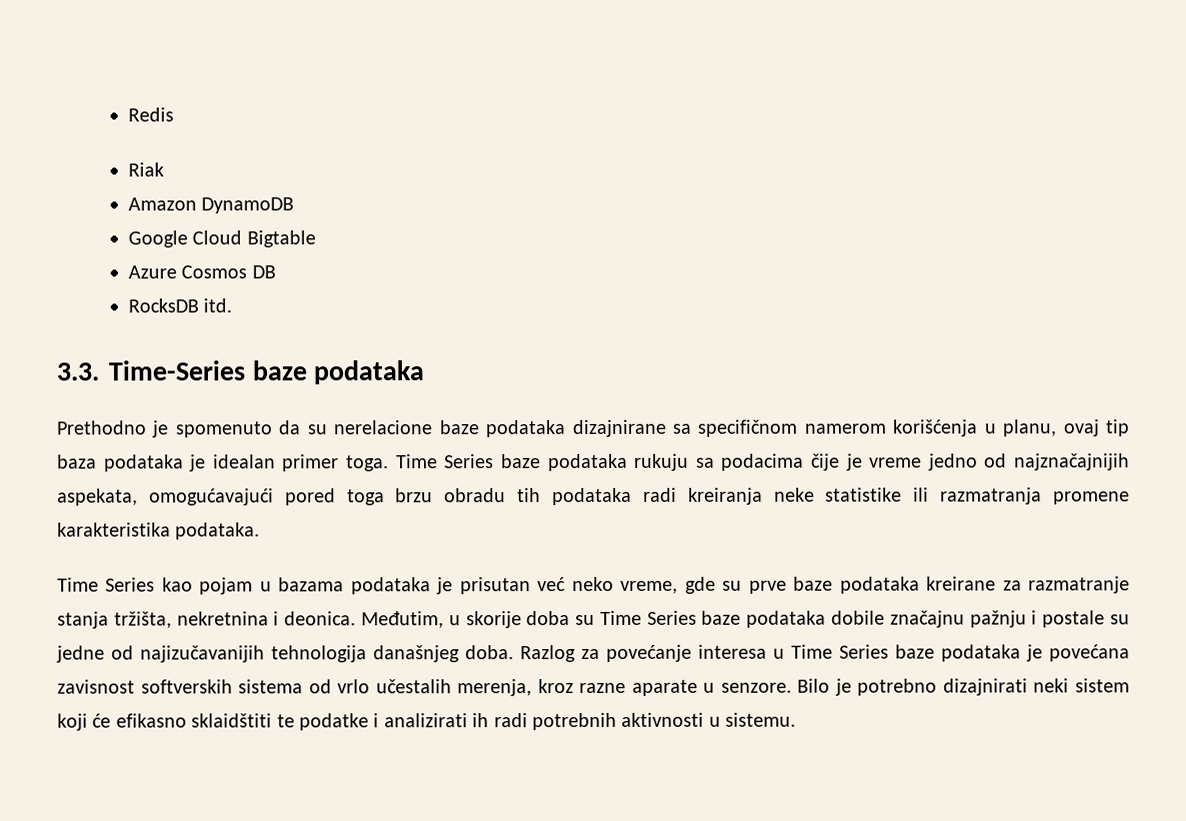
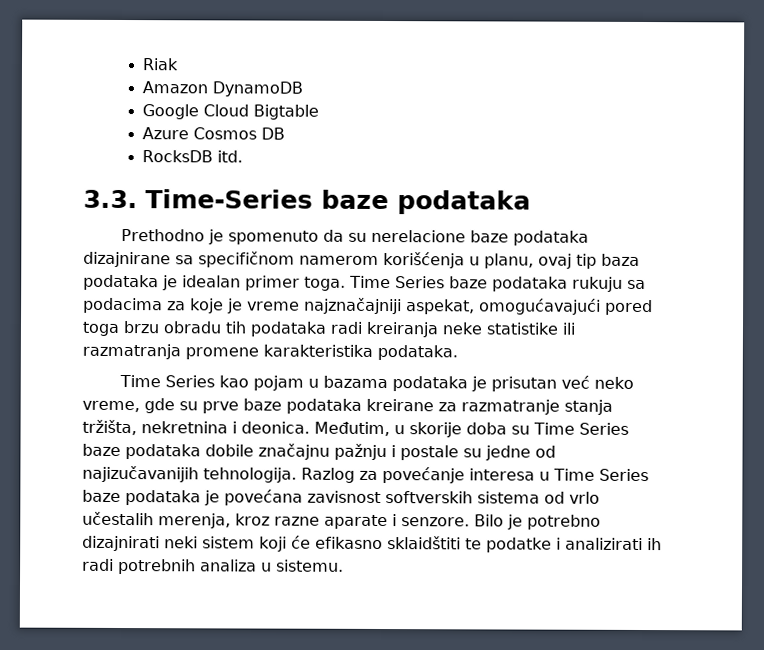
[127,107,174,122] Redis // -> (142, 64) none
[810,453,1130,471] [57,488,138,506] čije je vreme jedno od najznačajnijih aspekata, -> [167,297,475,315] za koje je vreme najznačajniji aspekat,
[271,645,514,663] tehnologija današnjeg doba. -> [203,467,297,483] tehnologija.
[703,682,716,693] u -> [392,514,397,527] i
[621,712,705,727] aktivnosti -> [200,559,257,572] analiza

